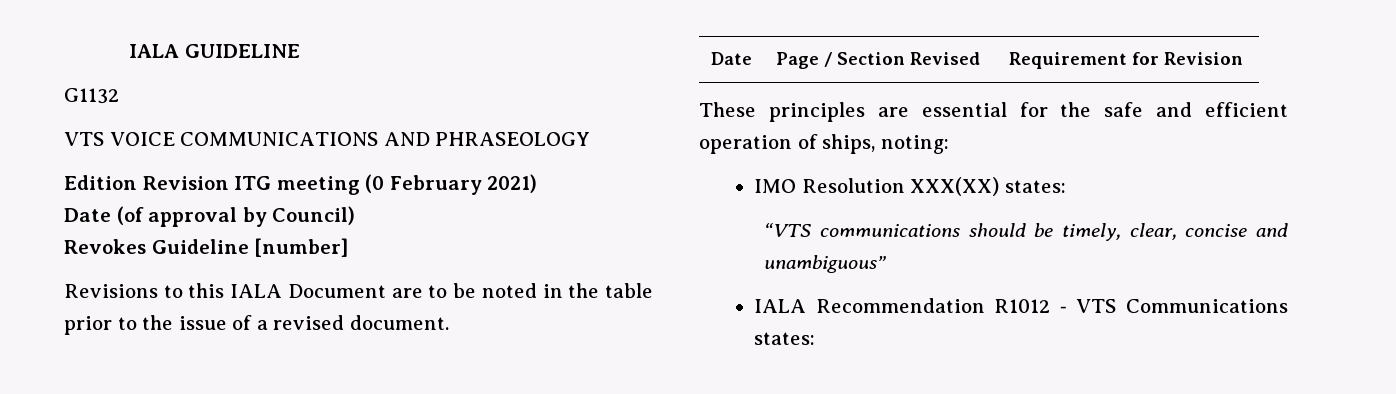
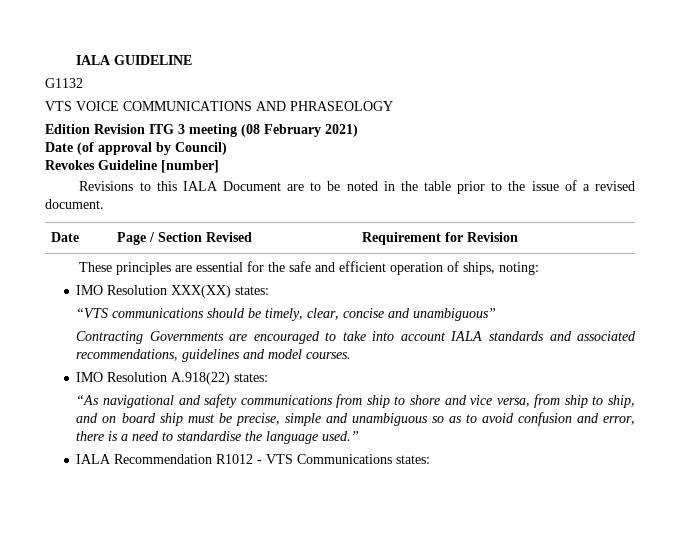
[276,174,385,195] meeting (0 -> [178,124,260,137] 3 meeting (08
(887, 264) none -> [76,331,636,344] [76,349,352,362] [76,372,269,385] [76,394,636,408] [76,412,635,426] [76,431,360,444] // Contracting Governments are encouraged to take into account IALA standards and associated recommendations, guidelines and model courses. // IMO Resolution A.918(22) states: // “As navigational and safety communications from ship to shore and vice versa, from ship to ship, and on board ship must be precise, simple and unambiguous so as to avoid confusion and error, there is a need to standardise the language used.”

